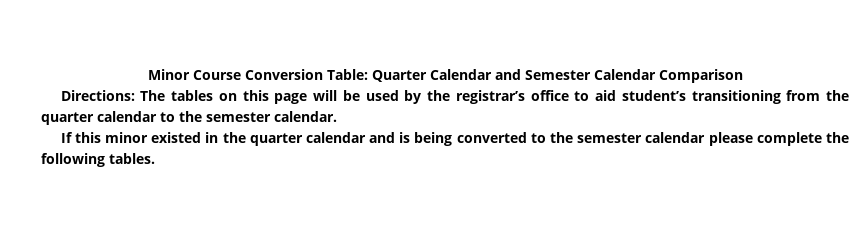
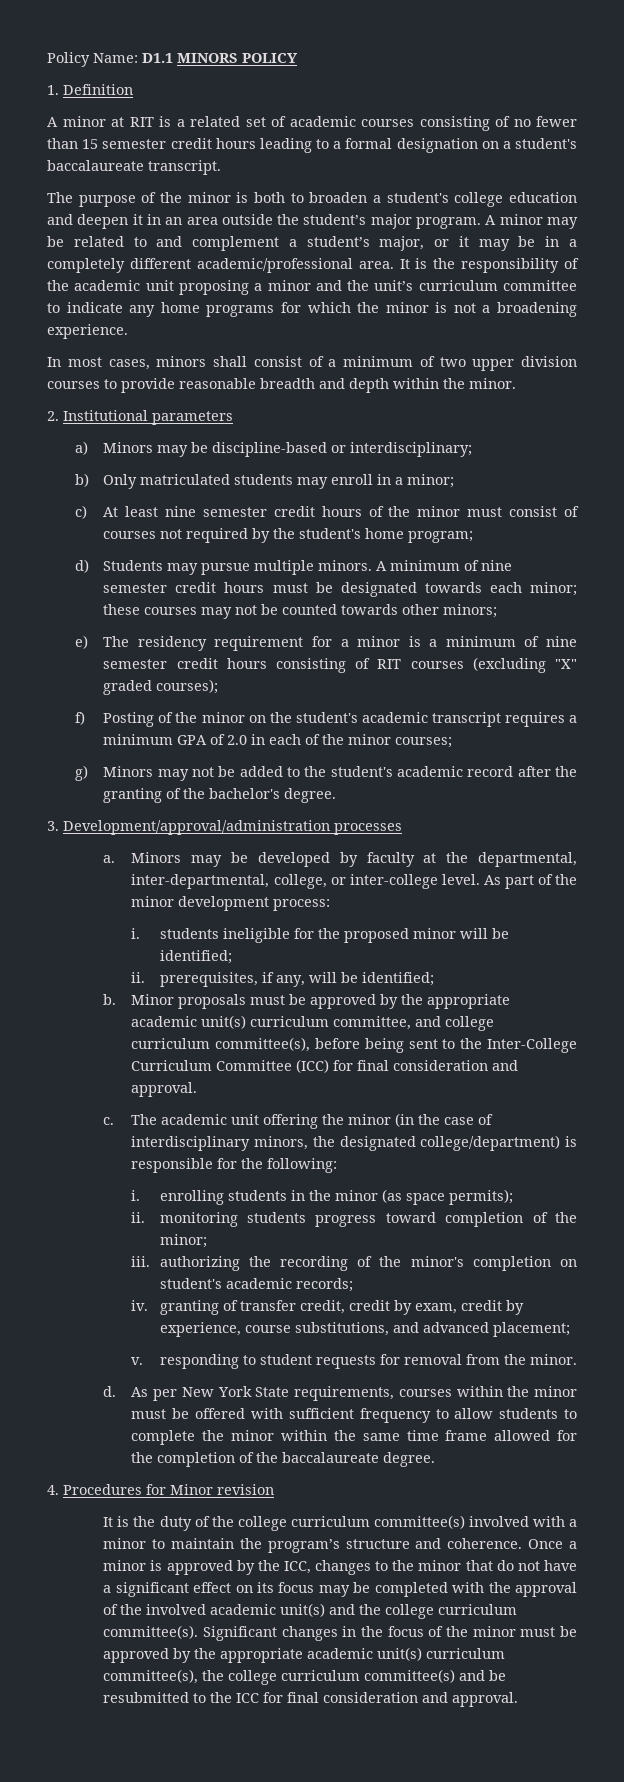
[147,69,743,83] [60,90,850,104] [41,111,337,125] [60,132,849,146] [41,153,155,167] Minor Course Conversion Table: Quarter Calendar and Semester Calendar Comparison // Directions: The tables on this page will be used by the registrar’s office to aid student’s transitioning from the quarter calendar to the semester calendar. // If this minor existed in the quarter calendar and is being converted to the semester calendar please complete the following tables. -> [47,52,298,67] [47,84,133,95] [47,116,577,131] [47,138,578,153] [47,160,221,175] [47,192,577,207] [47,214,579,229] [47,236,577,251] [47,258,579,273] [47,280,577,295] [47,302,577,317] [47,324,128,339] [47,356,577,371] [47,378,516,393] [47,410,233,425] [75,441,473,457] [75,473,455,489] [75,505,579,519] [103,528,474,543] [75,559,513,575] [103,582,577,597] [103,604,498,619] [75,635,577,651] [103,657,577,673] [103,679,219,695] [75,711,577,727] [103,734,453,748] [75,765,577,781] [103,788,337,803] [47,820,402,835] [103,852,577,867] [131,874,577,889] [131,896,331,911] [131,928,509,943] [159,950,232,964] [131,972,434,987] [103,994,511,1009] [131,1015,495,1031] [131,1037,578,1053] [131,1059,519,1073] [131,1082,198,1097] [103,1113,494,1129] [131,1135,577,1151] [131,1158,338,1173] [131,1189,513,1205] [131,1212,577,1227] [159,1234,207,1248] [131,1256,577,1271] [159,1278,353,1292] [131,1300,524,1315] [159,1322,570,1337] [131,1354,577,1369] [103,1386,578,1401] [131,1408,577,1423] [131,1430,577,1445] [131,1452,436,1467] [47,1484,274,1495] [103,1515,577,1531] [103,1538,577,1553] [103,1560,577,1575] [103,1582,578,1597] [103,1603,518,1619] [103,1625,578,1641] [103,1647,506,1663] [103,1669,507,1685] [103,1692,519,1707] Policy Name: D1.1 MINORS POLICY // 1. Definition // A minor at RIT is a related set of academic courses consisting of no fewer than 15 semester credit hours leading to a formal designation on a student's baccalaureate transcript. // The purpose of the minor is both to broaden a student's college education and deepen it in an area outside the student’s major program. A minor may be related to and complement a student’s major, or it may be in a completely different academic/professional area. It is the responsibility of the academic unit proposing a minor and the unit’s curriculum committee to indicate any home programs for which the minor is not a broadening experience. // In most cases, minors shall consist of a minimum of two upper division courses to provide reasonable breadth and depth within the minor. // 2. Institutional parameters // a) Minors may be discipline-based or interdisciplinary; // b) Only matriculated students may enroll in a minor; // c) At least nine semester credit hours of the minor must consist of courses not required by the student's home program; // d) Students may pursue multiple minors. A minimum of nine semester credit hours must be designated towards each minor; these courses may not be counted towards other minors; // e) The residency requirement for a minor is a minimum of nine semester credit hours consisting of RIT courses (excluding "X" graded courses); // f) Posting of the minor on the student's academic transcript requires a minimum GPA of 2.0 in each of the minor courses; // g) Minors may not be added to the student's academic record after the granting of the bachelor's degree. // 3. Development/approval/administration processes // a. Minors may be developed by faculty at the departmental, inter-departmental, college, or inter-college level. As part of the minor development process: // i. students ineligible for the proposed minor will be identified; // ii. prerequisites, if any, will be identified; // b. Minor proposals must be approved by the appropriate academic unit(s) curriculum committee, and college curriculum committee(s), before being sent to the Inter-College Curriculum Committee (ICC) for final consideration and approval. // c. The academic unit offering the minor (in the case of interdisciplinary minors, the designated college/department) is responsible for the following: // i. enrolling students in the minor (as space permits); // ii. monitoring students progress toward completion of the minor; // iii. authorizing the recording of the minor's completion on student's academic records; // iv. granting of transfer credit, credit by exam, credit by experience, course substitutions, and advanced placement; // v. responding to student requests for removal from the minor. // d. As per New York State requirements, courses within the minor must be offered with sufficient frequency to allow students to complete the minor within the same time frame allowed for the completion of the baccalaureate degree. // 4. Procedures for Minor revision // It is the duty of the college curriculum committee(s) involved with a minor to maintain the program’s structure and coherence. Once a minor is approved by the ICC, changes to the minor that do not have a significant effect on its focus may be completed with the approval of the involved academic unit(s) and the college curriculum committee(s). Significant changes in the focus of the minor must be approved by the appropriate academic unit(s) curriculum committee(s), the college curriculum committee(s) and be resubmitted to the ICC for final consideration and approval.

